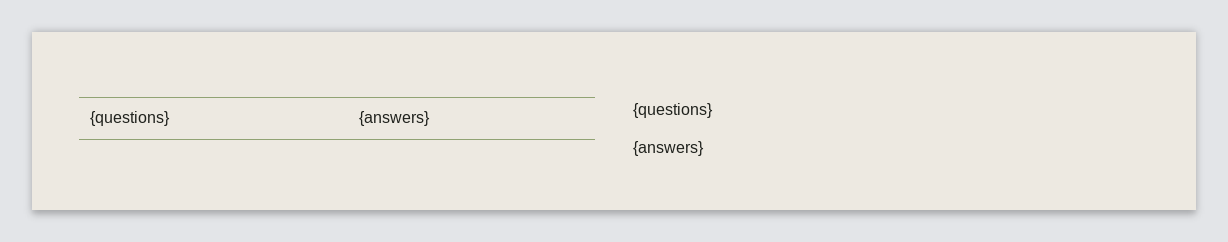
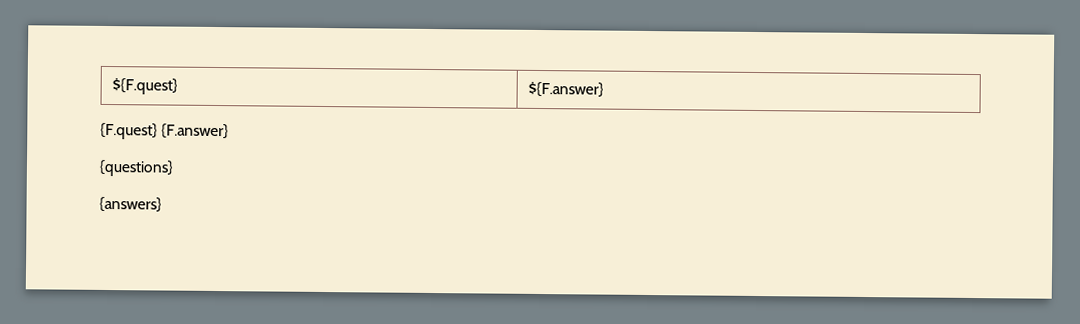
[89,111,170,126] [358,111,430,126] {questions} | {answers} -> [111,78,178,95] [527,81,604,98] [100,122,230,140] ${F.quest} | ${F.answer} // {F.quest} {F.answer}

